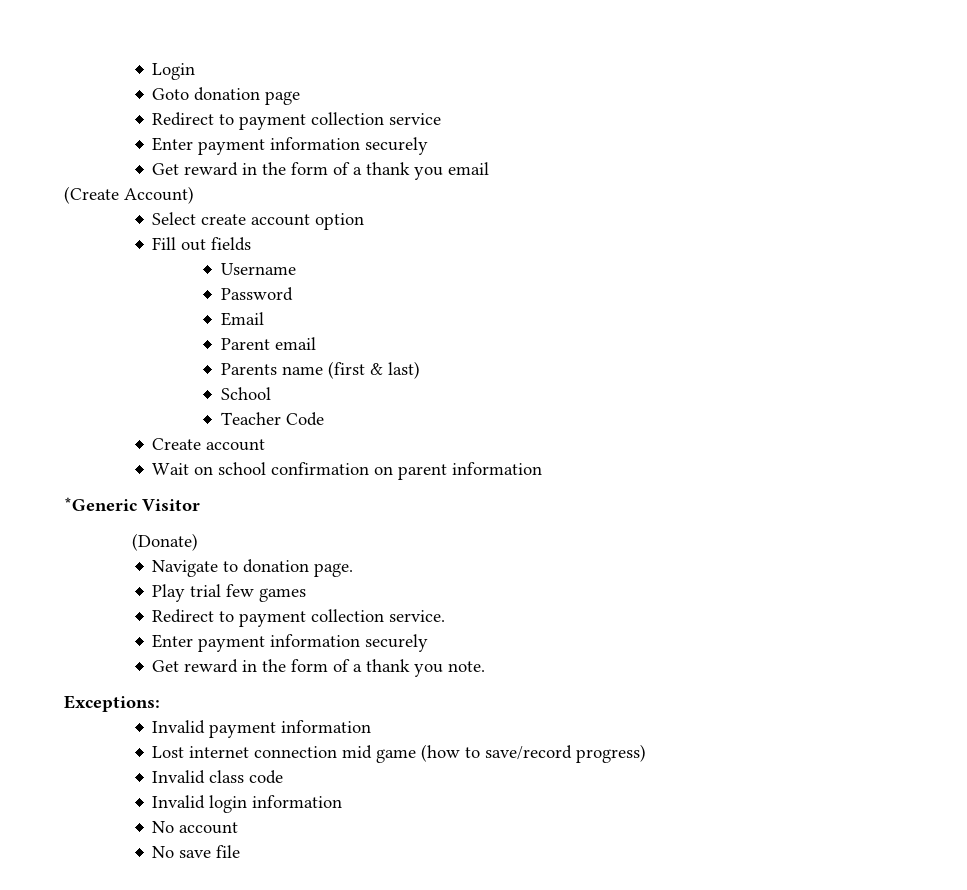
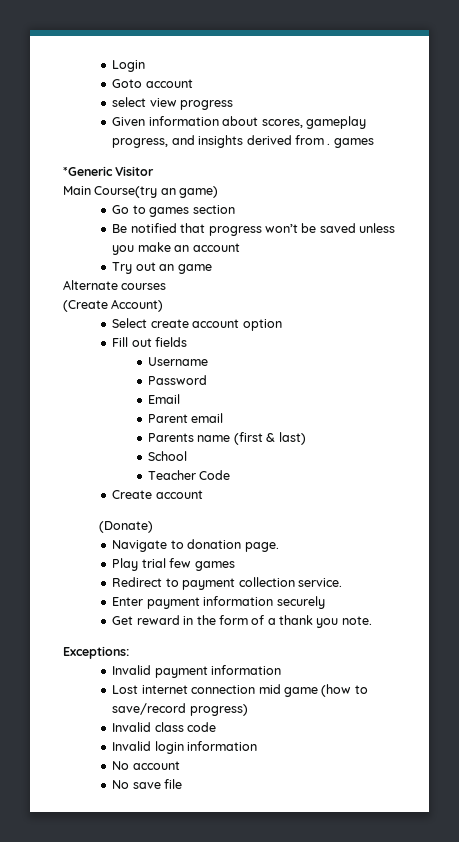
[194,87,301,105] [152,112,442,130] [152,137,429,155] [152,162,490,180] donation page // Redirect to payment collection service // Enter payment information securely // Get reward in the form of a thank you email -> [145,79,193,88] [112,97,234,110] [112,116,366,129] [112,135,374,148] [63,166,155,176] [63,186,219,198] [112,205,235,217] [112,223,396,236] [112,242,240,255] [112,262,212,274] [63,280,167,290] account // select view progress // Given information about scores, gameplay progress, and insights derived from . games // *Generic Visitor // Main Course(try an game) // Go to games section // Be notified that progress won’t be saved unless you make an account // Try out an game // Alternate courses
[152,462,543,480] [64,497,200,511] // Wait on school confirmation on parent information // *Generic Visitor -> (203, 494) none

